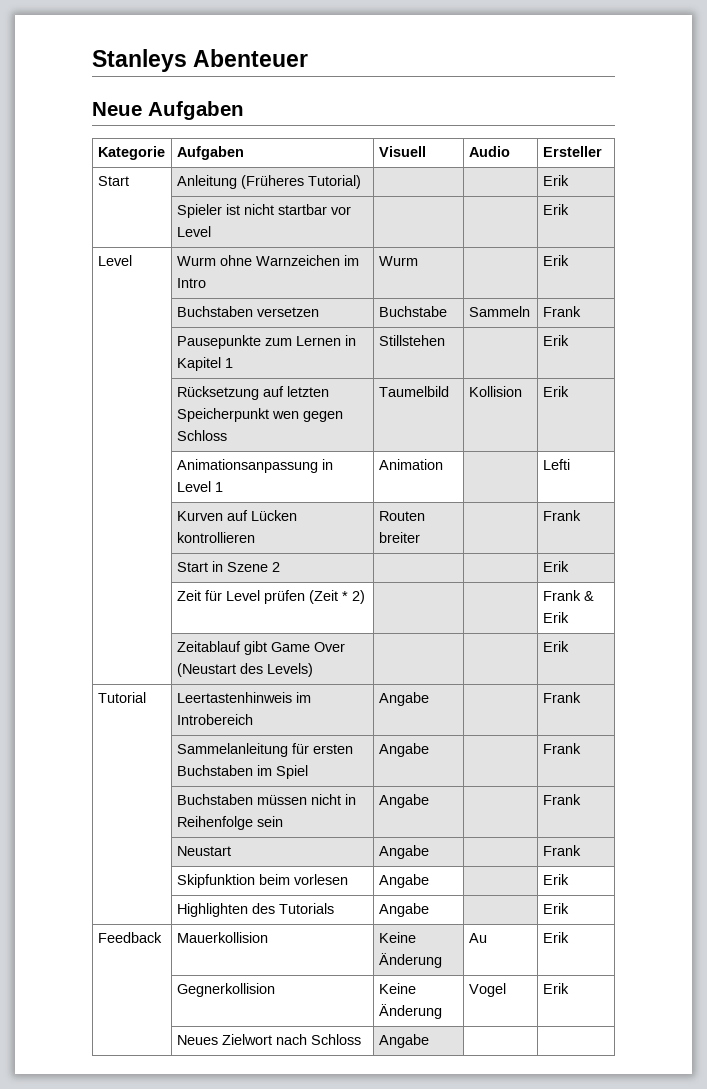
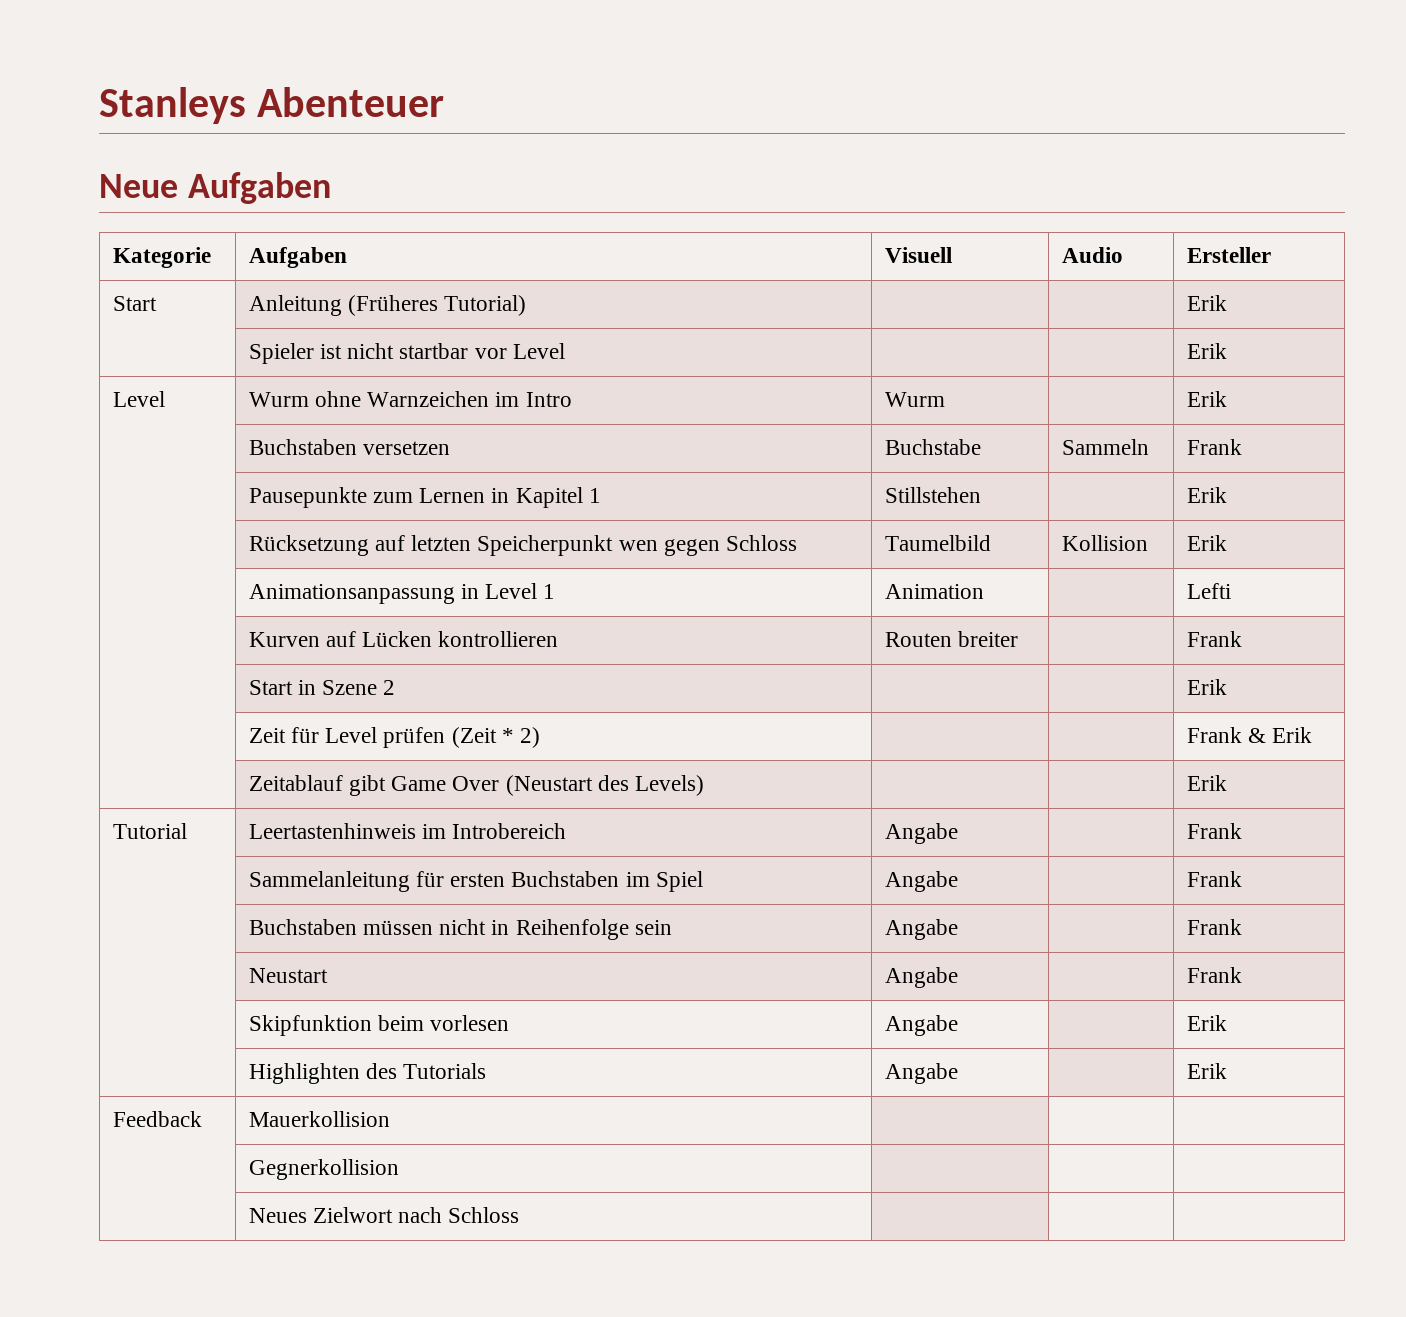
[378,932,416,943] [378,953,442,968] [468,933,487,943] [542,932,569,943] [176,983,275,997] [378,983,416,994] [378,1004,442,1019] [468,983,506,997] [542,983,569,994] Keine Änderung | Au | Erik // | Gegnerkollision | Keine Änderung | Vogel | Erik -> [248,1159,399,1180] | | // | Gegnerkollision | | |
[378,1034,429,1048] Angabe -> (520, 1215) none

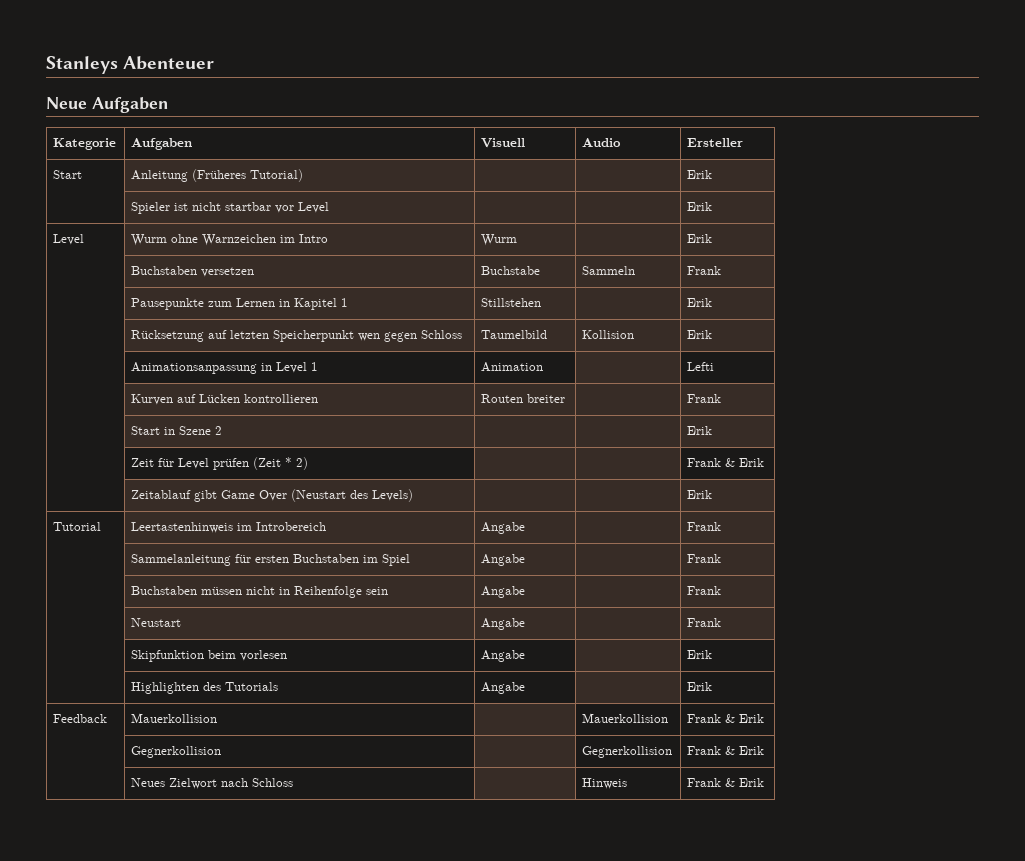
[248,1159,399,1180] | // | Gegnerkollision | | | -> [582,713,669,723] [687,714,765,723] [131,746,222,758] [582,746,673,758] [687,746,765,755] Mauerkollision | Frank & Erik // | Gegnerkollision | | Gegnerkollision | Frank & Erik
(520, 1215) | -> [582,778,628,789] [687,778,765,787] Hinweis | Frank & Erik

